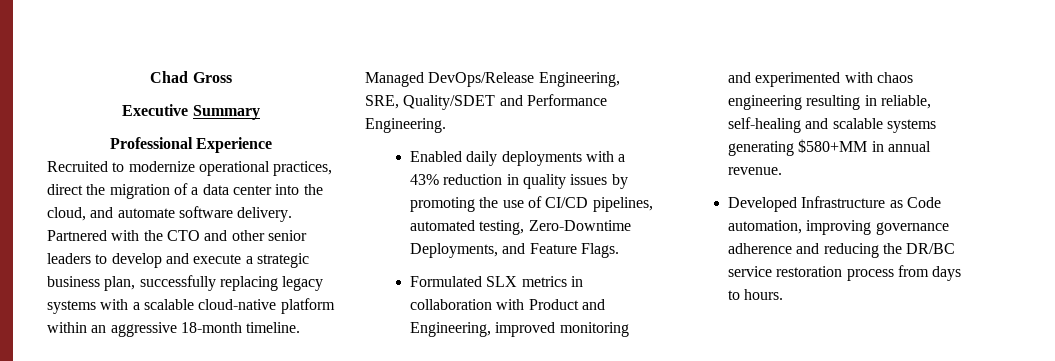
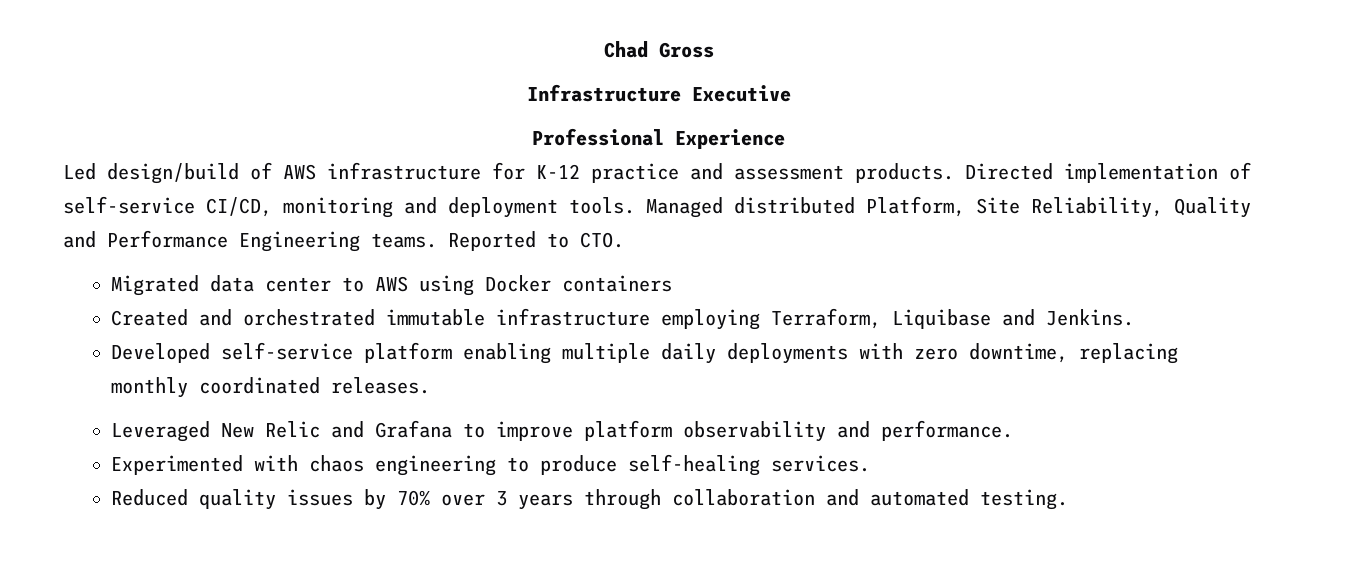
(232, 77) none -> [526,84,681,102] Infrastructure
[192,105,260,120] Summary -> (791, 93) none
[47,161,333,176] [47,183,323,199] [47,206,293,222] [47,230,307,241] [47,253,309,268] [47,275,324,291] [47,298,335,314] [47,322,301,337] [365,72,620,87] [365,94,607,110] [365,118,446,133] [410,151,626,166] [410,174,628,189] [410,196,653,212] [410,220,631,235] [410,243,620,258] [410,276,584,287] [410,299,606,310] [410,322,629,337] [728,72,914,87] [728,95,932,110] [728,117,937,133] [728,139,932,156] [728,167,783,175] [728,196,942,212] [728,220,949,235] [728,243,956,258] [728,265,962,281] [728,289,784,300] Recruited to modernize operational practices, direct the migration of a data center into the cloud, and automate software delivery. Partnered with the CTO and other senior leaders to develop and execute a strategic business plan, successfully replacing legacy systems with a scalable cloud-native platform within an aggressive 18-month timeline. Managed DevOps/Release Engineering, SRE, Quality/SDET and Performance Engineering. // Enabled daily deployments with a 43% reduction in quality issues by promoting the use of CI/CD pipelines, automated testing, Zero-Downtime Deployments, and Feature Flags. // Formulated SLX metrics in collaboration with Product and Engineering, improved monitoring and experimented with chaos engineering resulting in reliable, self-healing and scalable systems generating $580+MM in annual revenue. // Developed Infrastructure as Code automation, improving governance adherence and reducing the DR/BC service restoration process from days to hours. -> [63,162,1251,184] [63,196,1251,218] [63,230,624,252] [111,275,673,296] [111,308,1135,330] [111,342,1179,364] [111,377,431,398] [111,420,1014,442] [111,454,871,476] [111,489,1069,510] Led design/build of AWS infrastructure for K-12 practice and assessment products. Directed implementation of self-service CI/CD, monitoring and deployment tools. Managed distributed Platform, Site Reliability, Quality and Performance Engineering teams. Reported to CTO. // Migrated data center to AWS using Docker containers // Created and orchestrated immutable infrastructure employing Terraform, Liquibase and Jenkins. // Developed self-service platform enabling multiple daily deployments with zero downtime, replacing monthly coordinated releases. // Leveraged New Relic and Grafana to improve platform observability and performance. // Experimented with chaos engineering to produce self-healing services. // Reduced quality issues by 70% over 3 years through collaboration and automated testing.

